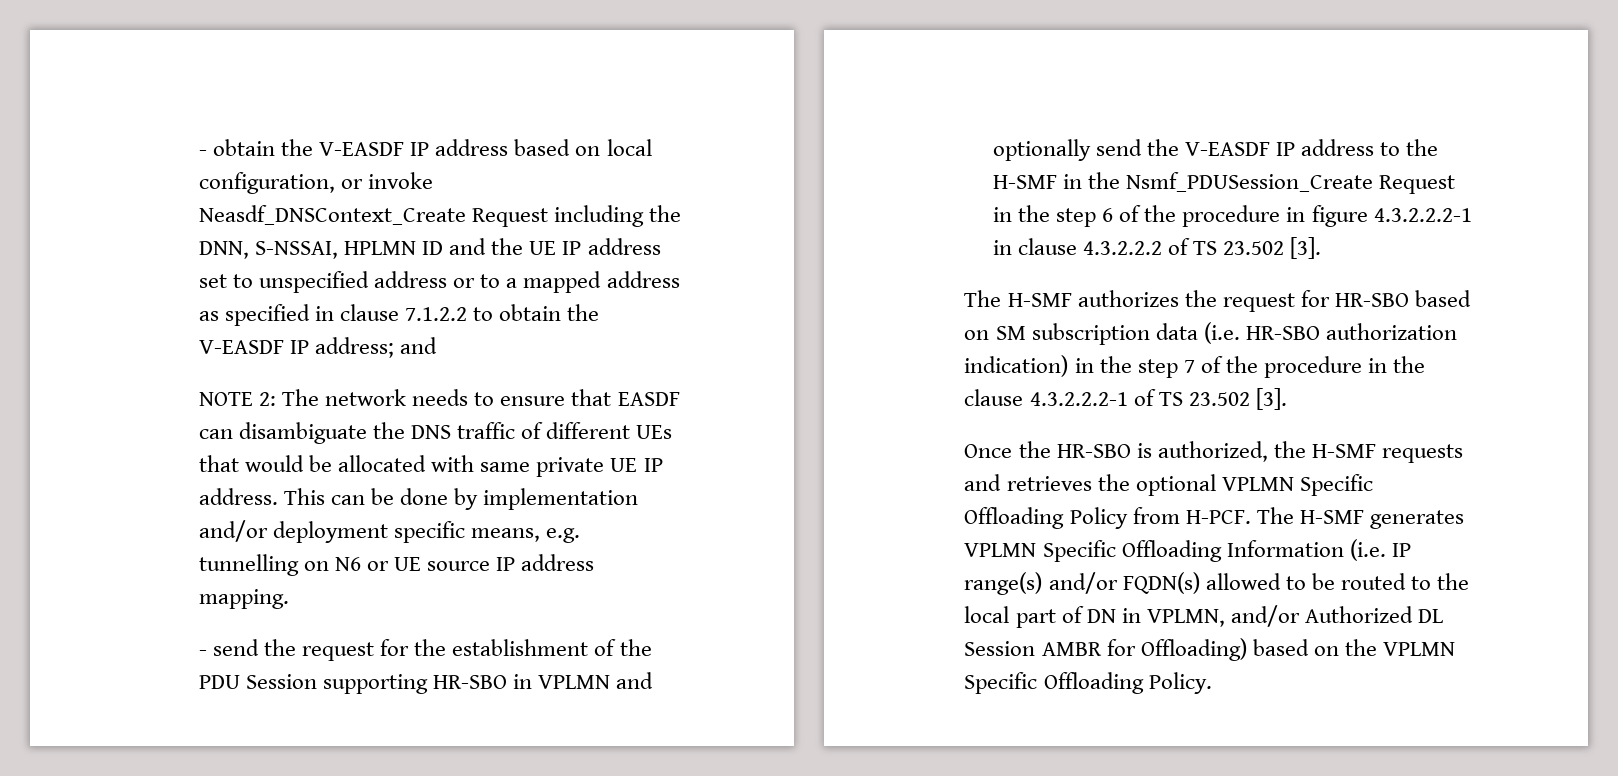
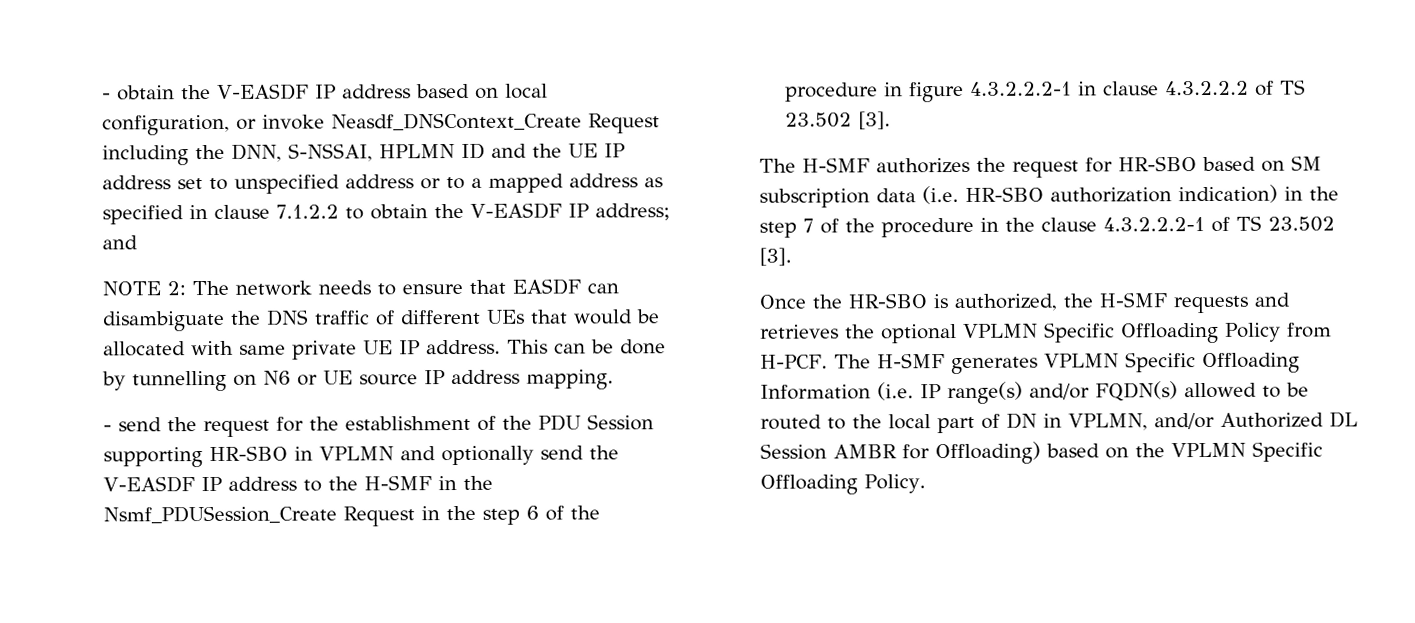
[483,488,639,510] [198,520,581,543] implementation and/or deployment specific means, e.g. -> (127, 381) none

